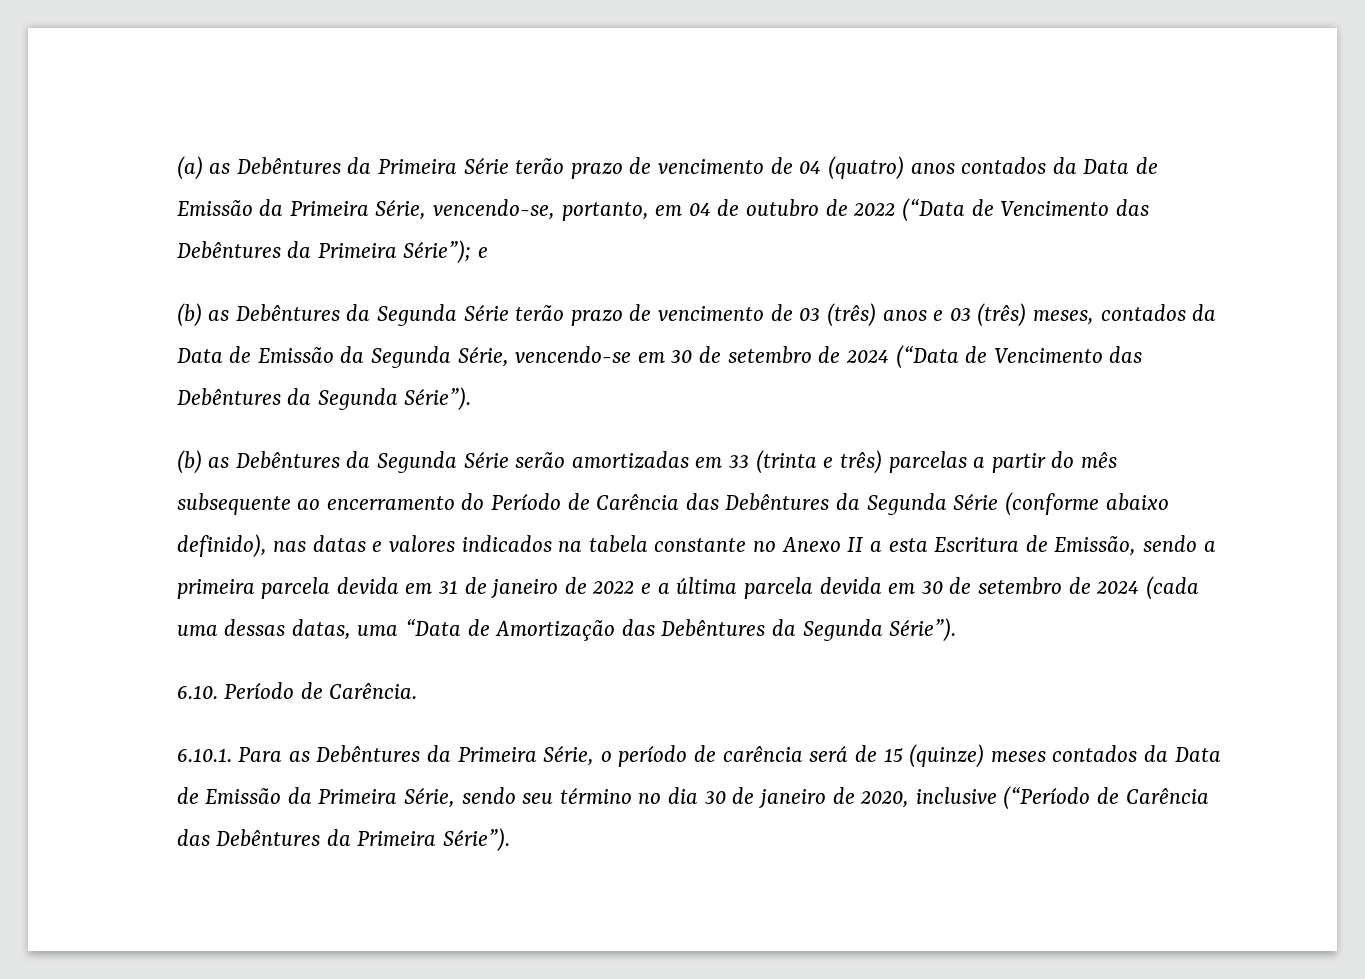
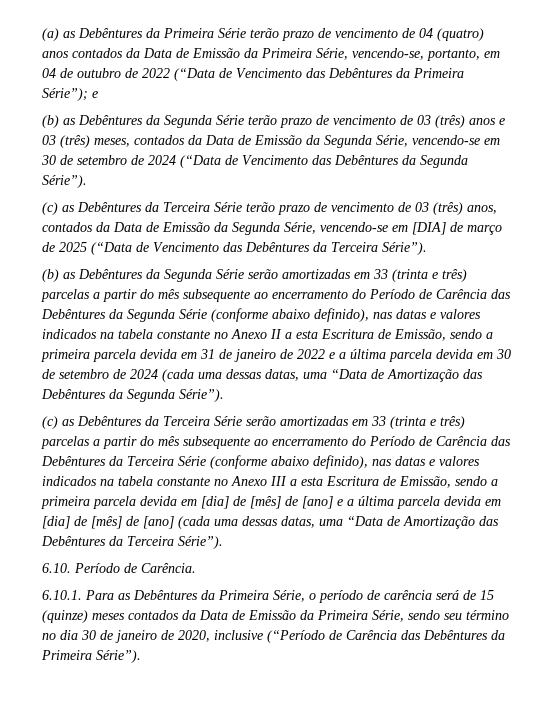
(472, 399) none -> [41,202,497,215] [41,222,502,235] [41,242,427,255] // (c) as Debêntures da Terceira Série terão prazo de vencimento de 03 (três) anos, contados da Data de Emissão da Segunda Série, vencendo-se em [DIA] de março de 2025 (“Data de Vencimento das Debêntures da Terceira Série”).
(957, 630) none -> [41,416,465,429] [40,436,511,449] [40,455,480,469] [41,476,498,488] [40,496,501,509] [41,516,499,529] [40,536,223,549] // (c) as Debêntures da Terceira Série serão amortizadas em 33 (trinta e três) parcelas a partir do mês subsequente ao encerramento do Período de Carência das Debêntures da Terceira Série (conforme abaixo definido), nas datas e valores indicados na tabela constante no Anexo III a esta Escritura de Emissão, sendo a primeira parcela devida em [dia] de [mês] de [ano] e a última parcela devida em [dia] de [mês] de [ano] (cada uma dessas datas, uma “Data de Amortização das Debêntures da Terceira Série”).

